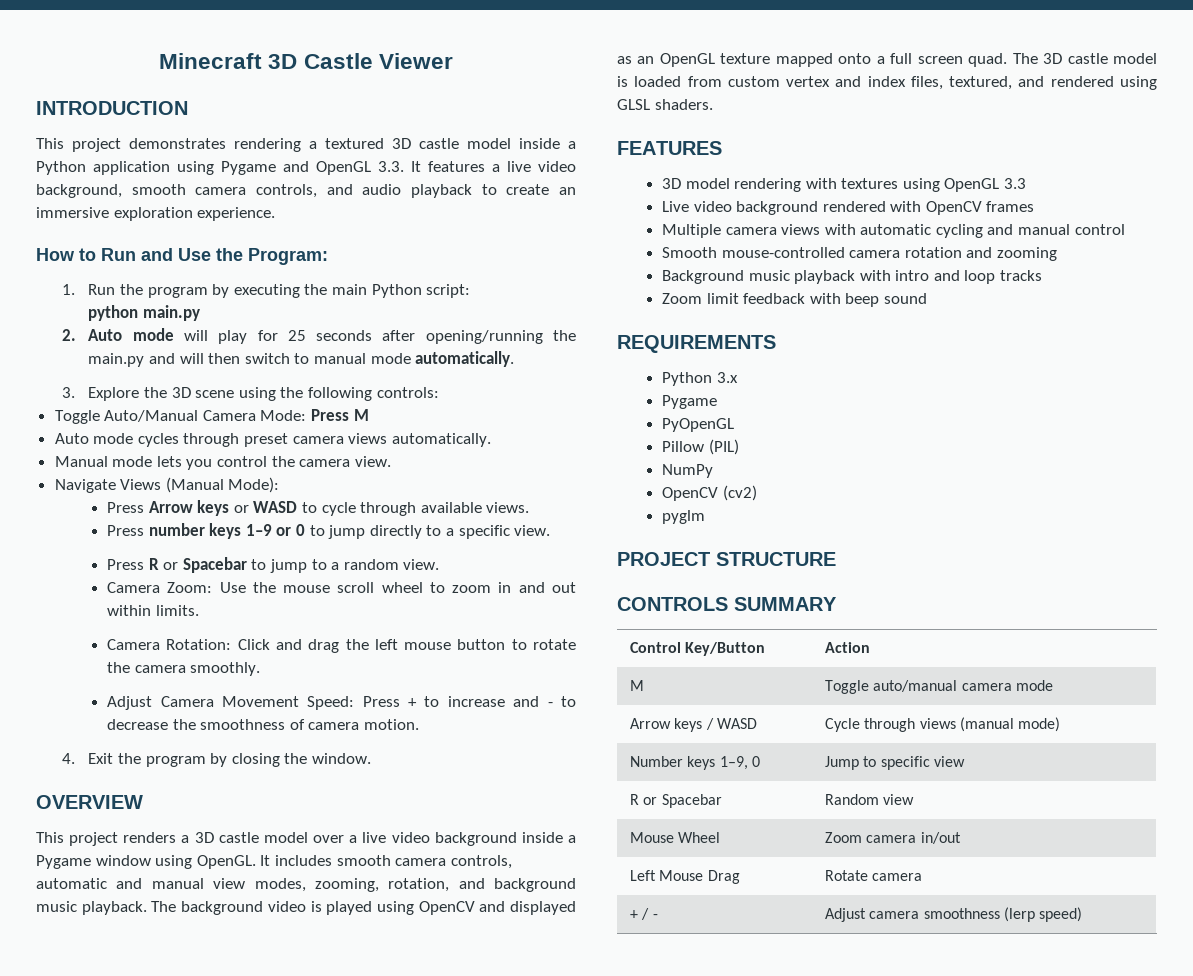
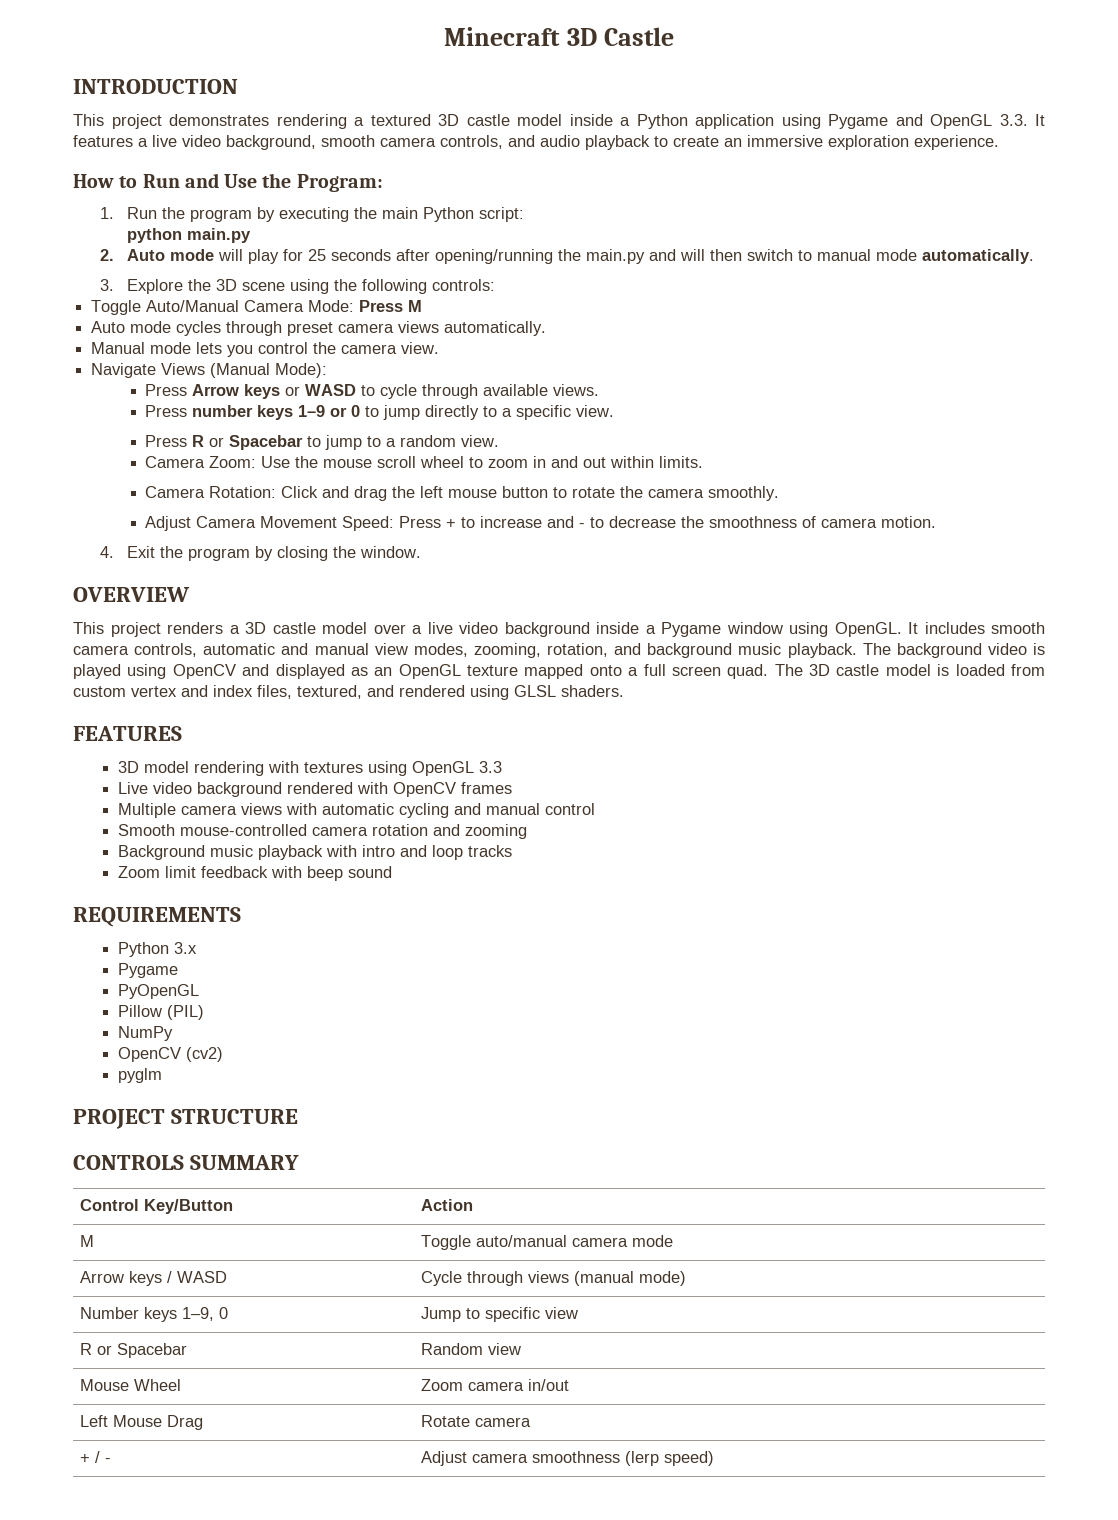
[378,53,453,69] Viewer -> (674, 36) none

